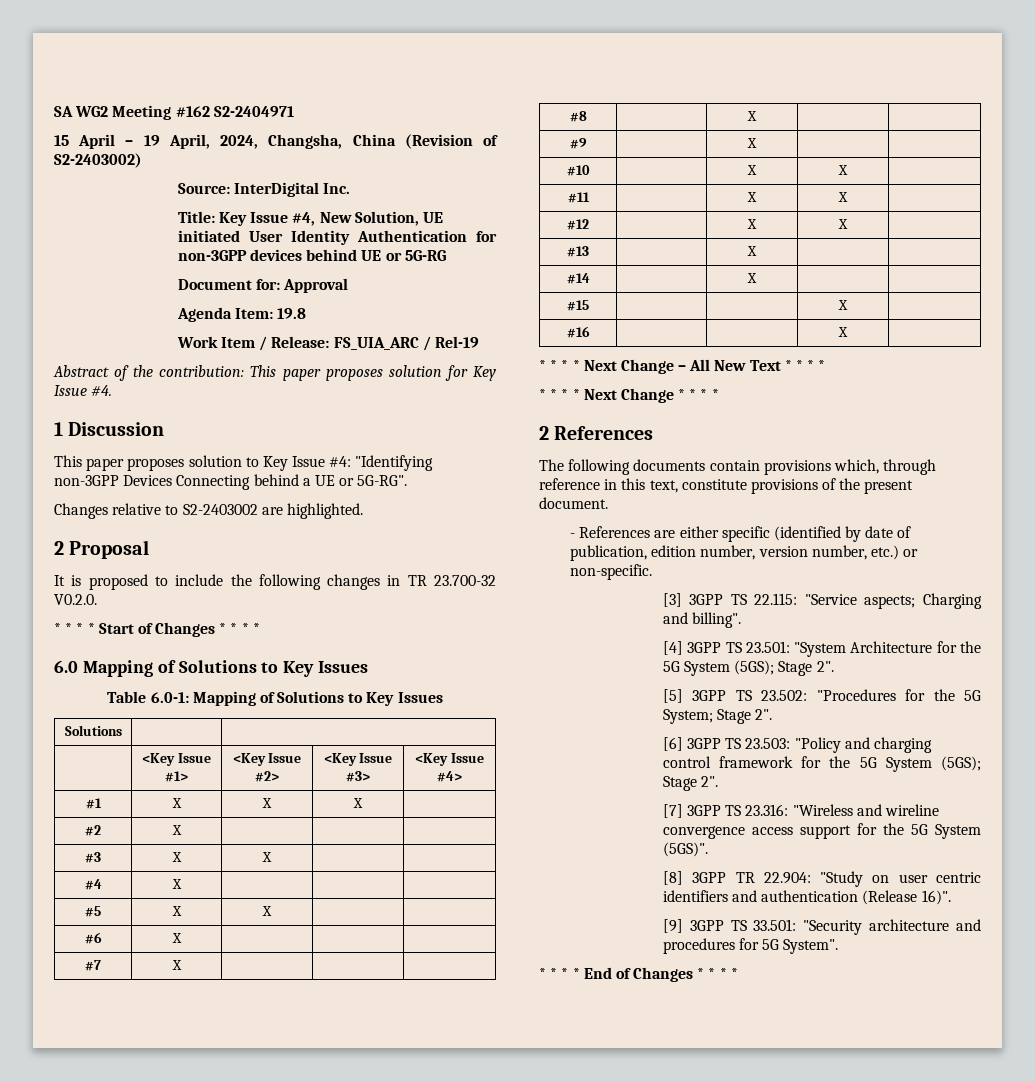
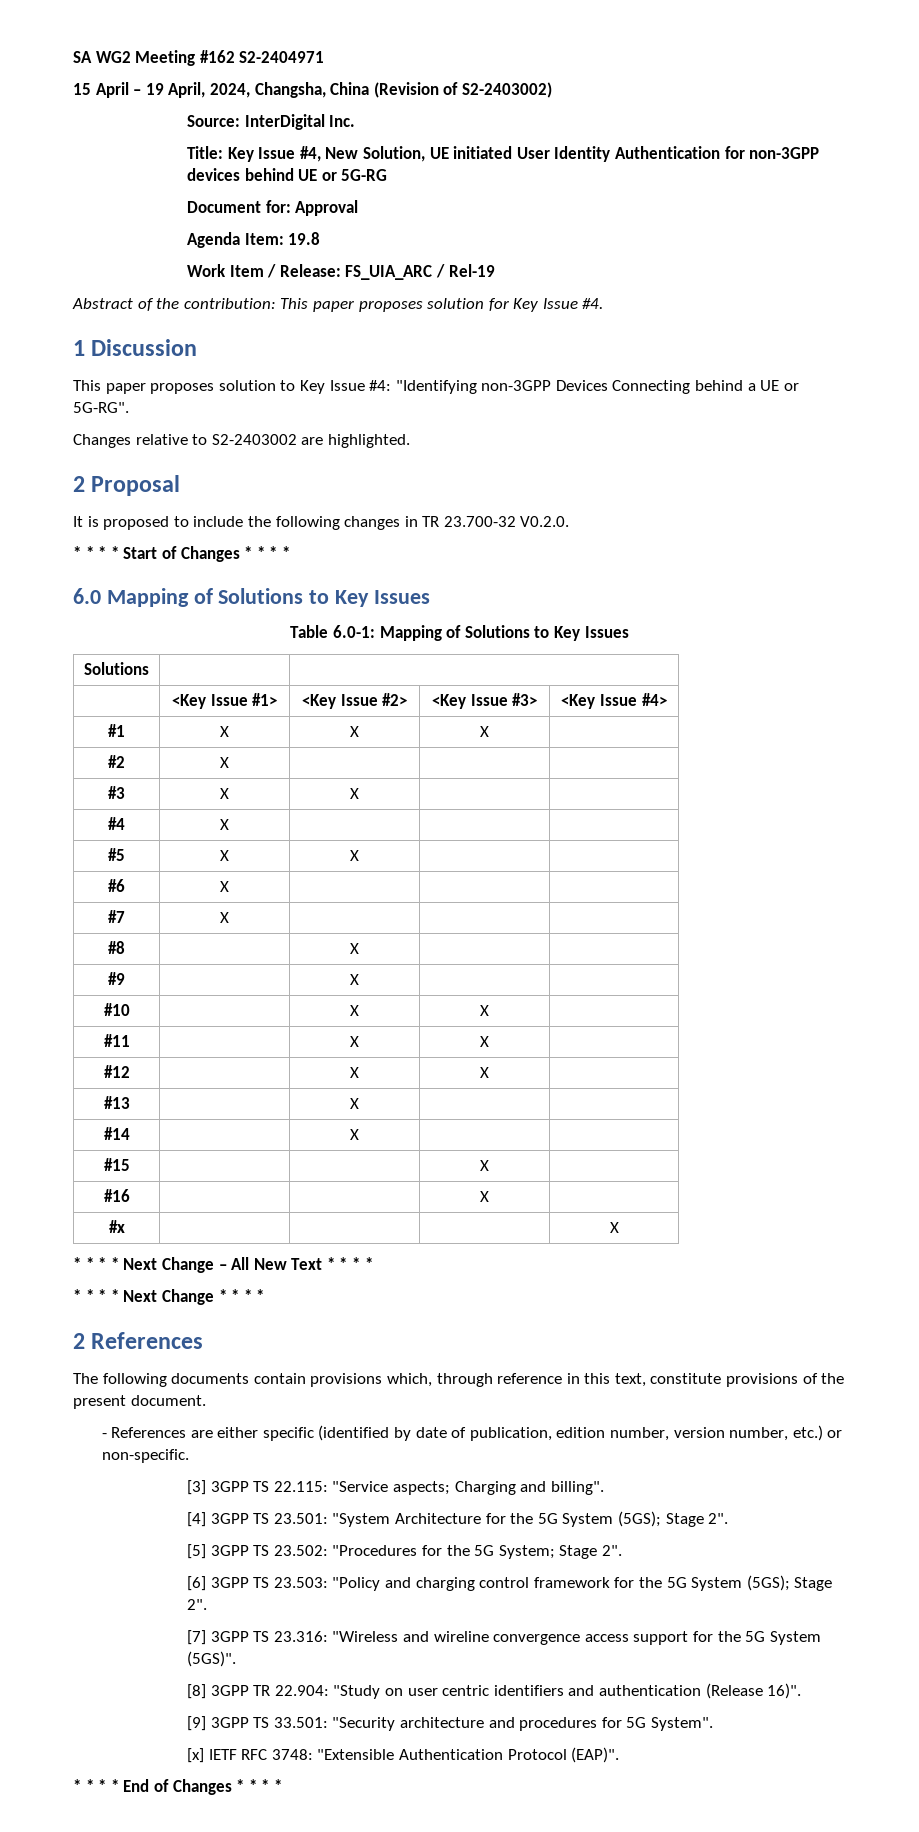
(848, 332) none -> [108,1220,125,1233] [609,1222,619,1233] // #x | | | | X
(839, 946) none -> [187,1747,620,1763] // [x] IETF RFC 3748: "Extensible Authentication Protocol (EAP)".

